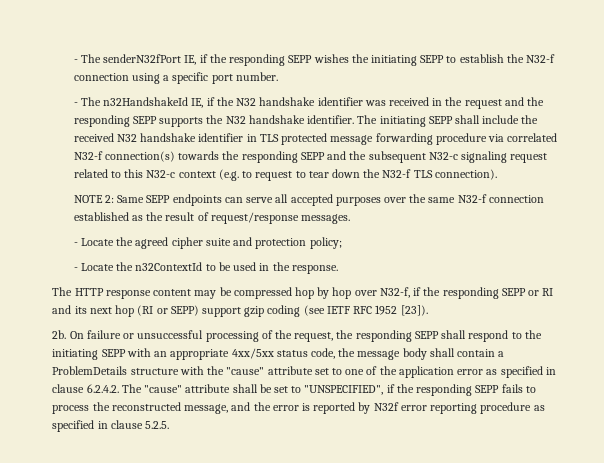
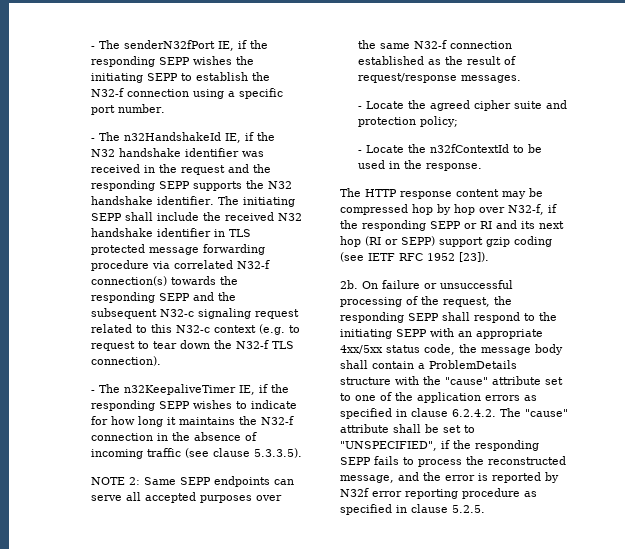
(497, 174) none -> [90,384,289,395] [90,400,297,411] [90,416,294,427] [90,432,257,441] [90,448,302,459] // - The n32KeepaliveTimer IE, if the responding SEPP wishes to indicate for how long it maintains the N32-f connection in the absence of incoming traffic (see clause 5.3.3.5).
[135,262,203,271] n32ContextId -> [429,144,509,153] n32fContextId
[457,369,484,375] error -> [485,395,521,401] errors

